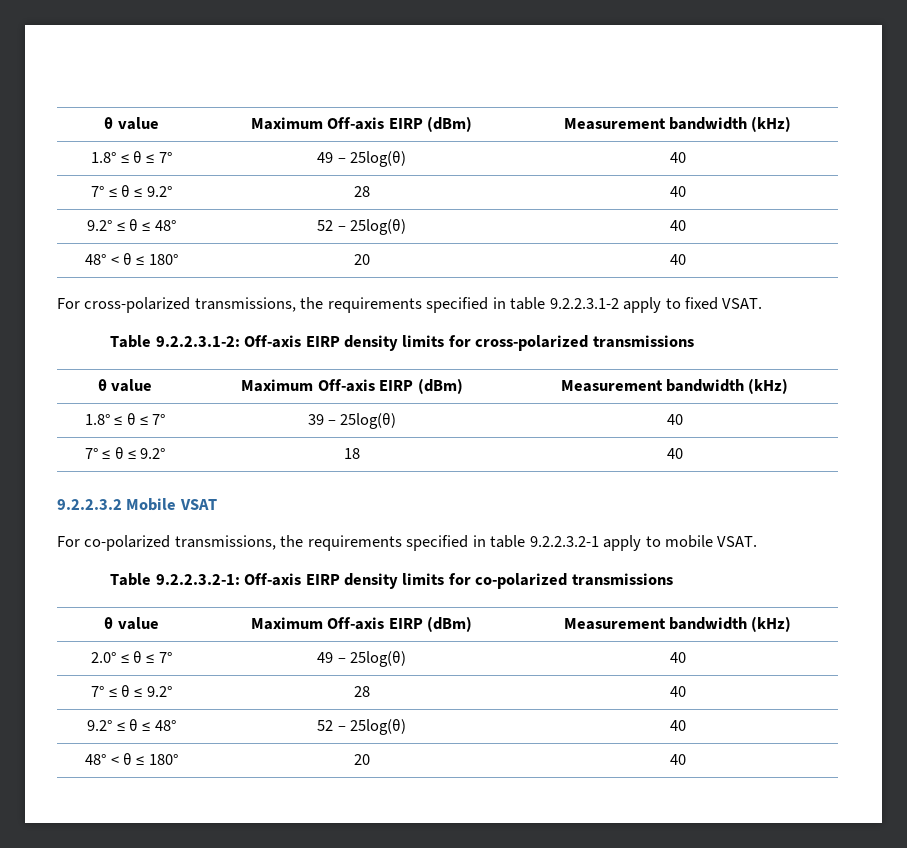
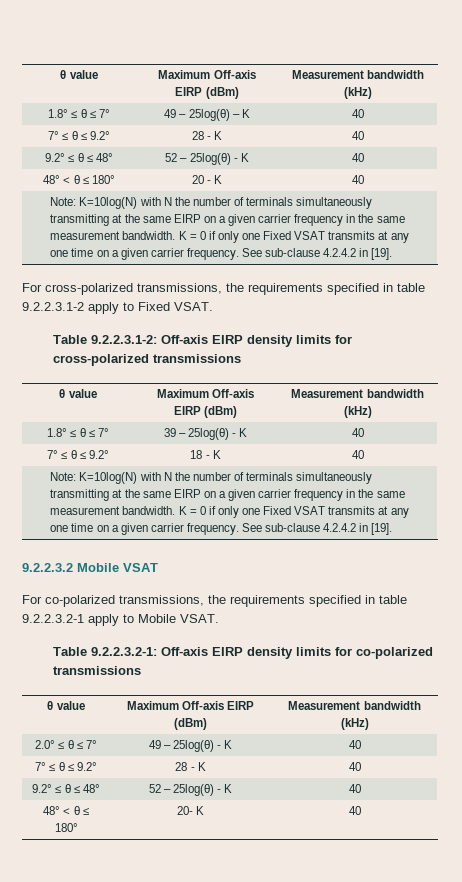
[669,152,686,163] [91,185,172,197] [353,186,370,197] [669,186,686,197] [87,219,176,231] [317,219,406,235] [669,220,686,231] [85,253,178,265] [353,254,370,265] [669,254,686,265] | 40 // 7° ≤ θ ≤ 9.2° | 28 | 40 // 9.2° ≤ θ ≤ 48° | 52 – 25log(θ) | 40 // 48° < θ ≤ 180° | 20 | 40 -> [232,109,250,118] [352,109,364,118] [48,131,110,140] [191,131,223,140] [352,131,364,140] [45,153,113,162] [165,153,249,165] [352,153,364,162] [43,175,115,184] [191,175,223,184] [352,175,364,184] [50,197,373,209] [50,214,405,226] [50,231,409,243] [50,248,393,260] – K | 40 // 7° ≤ θ ≤ 9.2° | 28 - K | 40 // 9.2° ≤ θ ≤ 48° | 52 – 25log(θ) - K | 40 // 48° < θ ≤ 180° | 20 - K | 40 // Note: K=10log(N) with N the number of terminals simultaneously transmitting at the same EIRP on a given carrier frequency in the same measurement bandwidth. K = 0 if only one Fixed VSAT transmits at any one time on a given carrier frequency. See sub-clause 4.2.4.2 in [19].
[685,297,719,310] fixed -> [138,302,170,311] Fixed
(397, 421) none -> [232,428,248,437] - K
[666,448,683,459] | 40 -> [205,450,221,459] [351,450,364,459] [50,472,373,484] [50,489,405,501] [50,506,409,518] [50,523,393,535] - K | 40 // Note: K=10log(N) with N the number of terminals simultaneously transmitting at the same EIRP on a given carrier frequency in the same measurement bandwidth. K = 0 if only one Fixed VSAT transmits at any one time on a given carrier frequency. See sub-clause 4.2.4.2 in [19].
[665,535,714,548] mobile -> [138,614,176,623] Mobile
[669,652,686,663] [91,685,172,697] [353,686,370,697] [669,686,686,697] [87,719,176,731] [317,719,406,735] [669,720,686,731] [85,753,178,765] [353,754,370,765] | 40 // 7° ≤ θ ≤ 9.2° | 28 | 40 // 9.2° ≤ θ ≤ 48° | 52 – 25log(θ) | 40 // 48° < θ ≤ 180° | 20 -> [217,740,233,749] [348,740,361,749] [35,762,97,771] [175,762,206,771] [348,762,361,771] [32,784,100,793] [148,784,233,796] [348,784,361,793] [43,806,89,815] [54,823,78,832] [176,806,205,815] - K | 40 // 7° ≤ θ ≤ 9.2° | 28 - K | 40 // 9.2° ≤ θ ≤ 48° | 52 – 25log(θ) - K | 40 // 48° < θ ≤ 180° | 20- K

